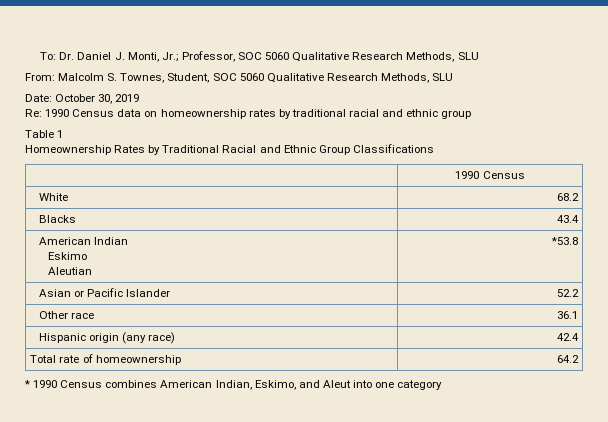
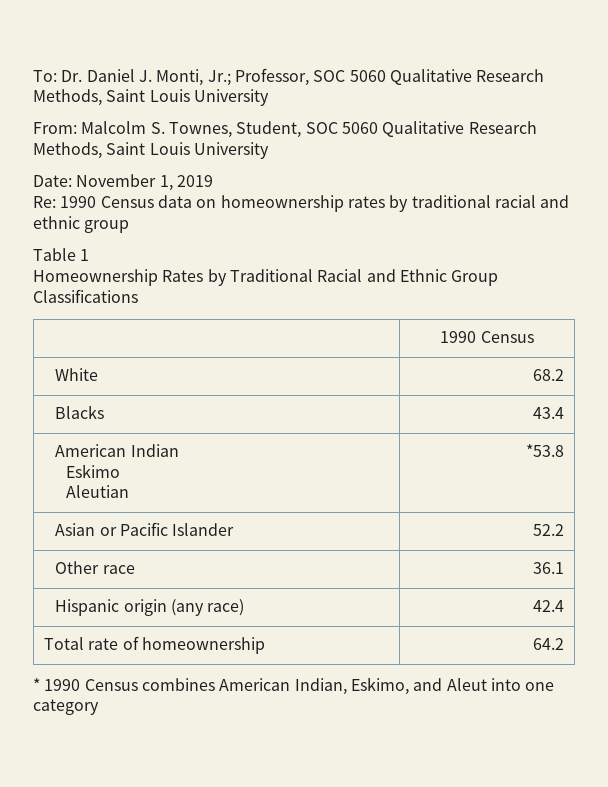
[457,52,479,60] SLU -> [106,89,269,106] Saint Louis University
[432,73,454,81] SLU -> [106,142,269,159] Saint Louis University
[55,94,113,104] October 30, -> [76,174,173,191] November 1,

